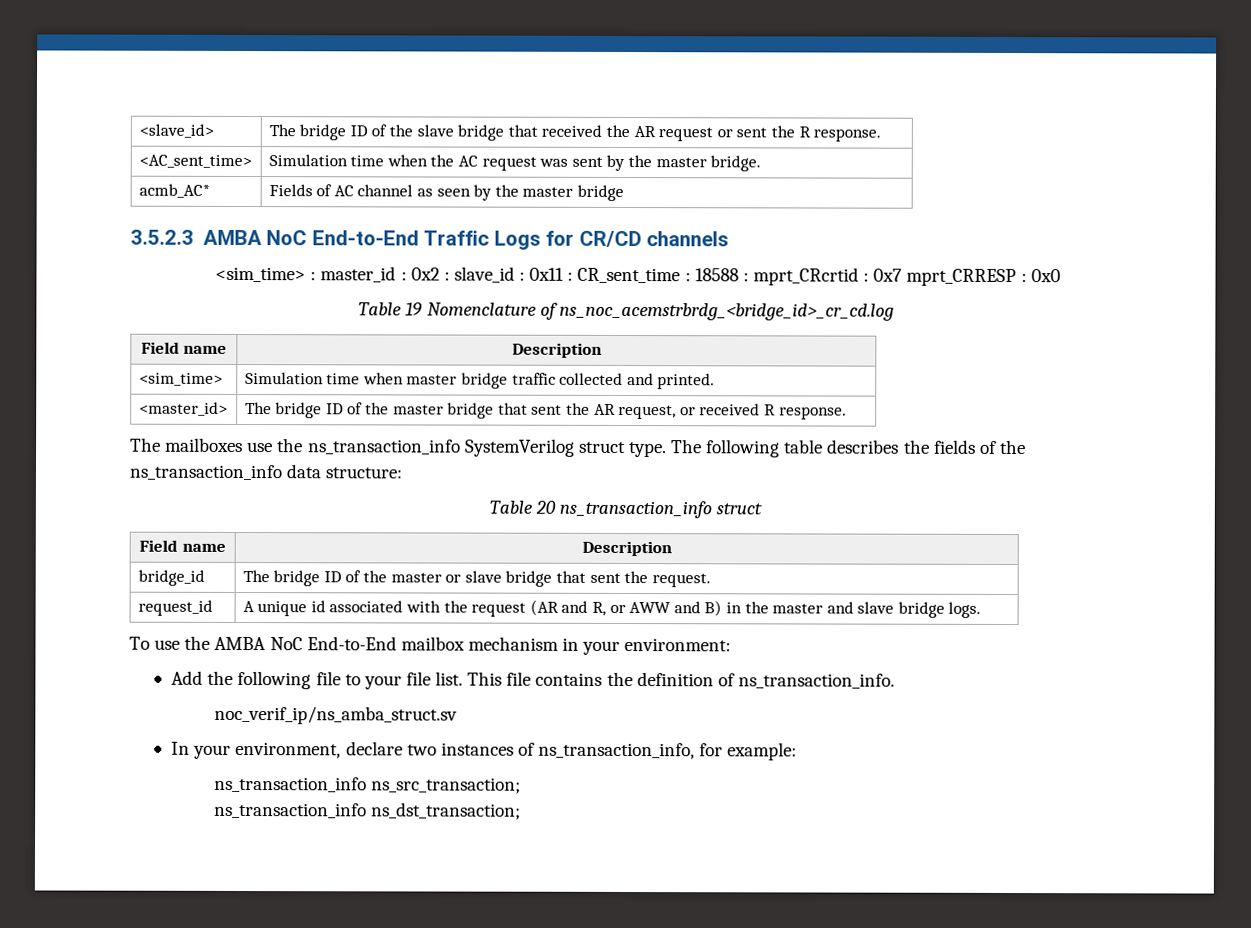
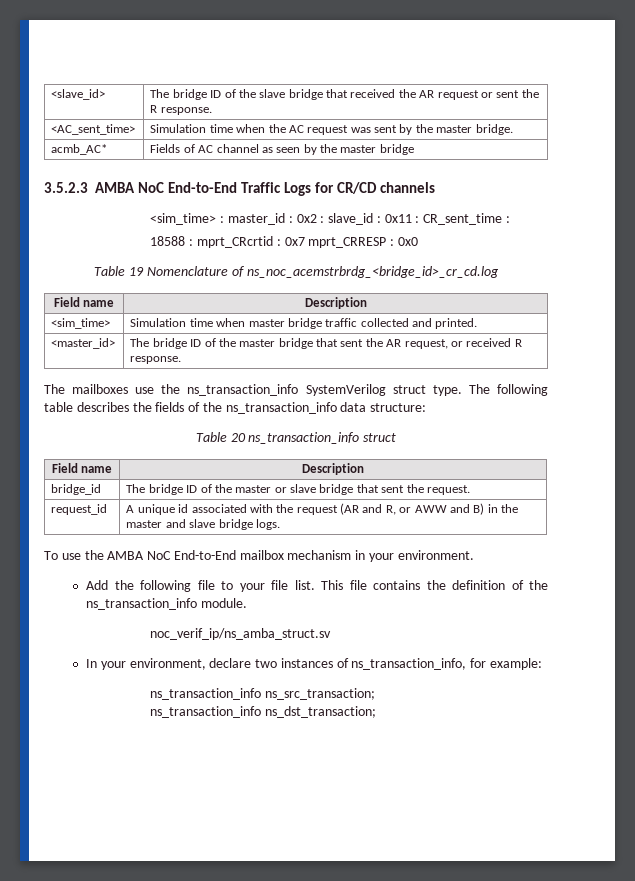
(691, 277) none -> (510, 219) //
[624,637,732,652] environment: -> [397,550,474,560] environment.
[738,673,896,689] ns_transaction_info. -> [529,580,549,590] [86,598,247,610] the ns_transaction_info module.

